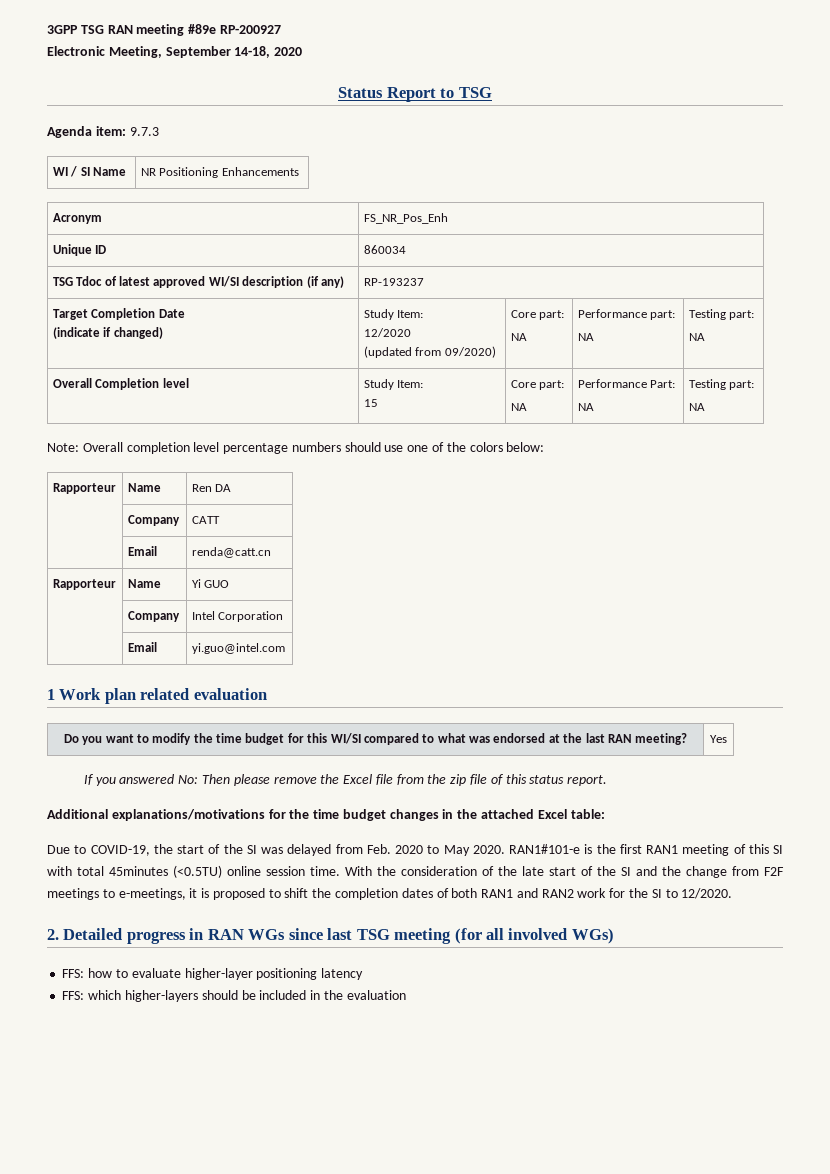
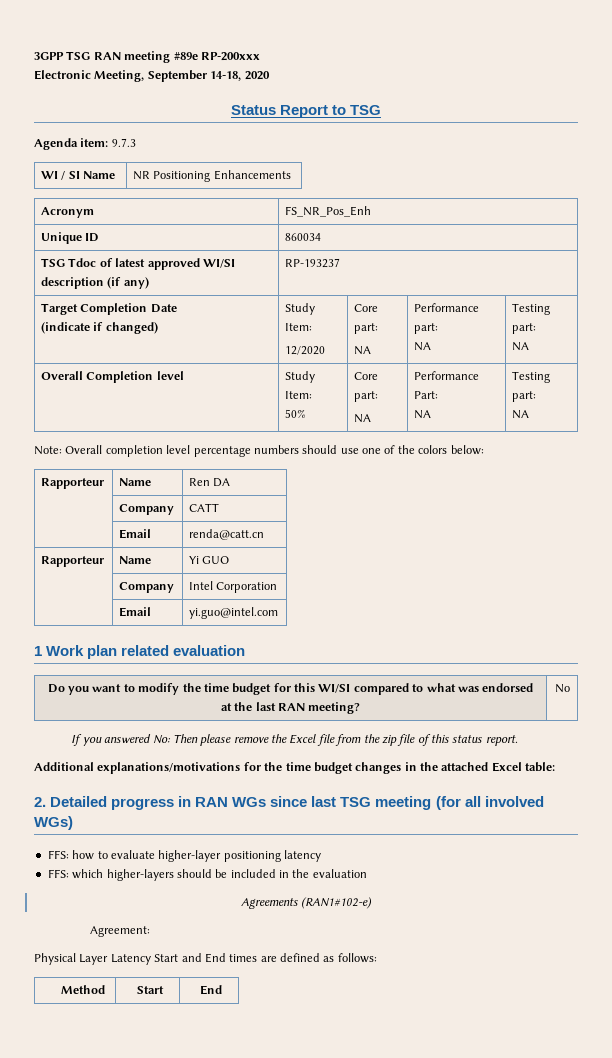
[219,25,281,34] RP-200927 -> [200,52,260,61] RP-200xxx
[363,346,496,358] // (updated from 09/2020) -> (326, 350) none
[363,399,378,407] 15 -> [285,409,307,418] 50%
[710,735,727,743] Yes -> [554,684,570,693] No
[47,844,783,856] [47,865,784,878] [47,888,733,900] // Due to COVID-19, the start of the SI was delayed from Feb. 2020 to May 2020. RAN1#101-e is the first RAN1 meeting of this SI with total 45minutes (<0.5TU) online session time. With the consideration of the late start of the SI and the change from F2F meetings to e-meetings, it is proposed to shift the completion dates of both RAN1 and RAN2 work for the SI to 12/2020. -> (556, 767) none
(406, 995) none -> [240,897,373,909] [90,926,151,937] [34,953,377,965] [61,985,106,994] [137,986,165,994] [199,985,222,995] // Agreements (RAN1#102-e) // Agreement: // Physical Layer Latency Start and End times are defined as follows: // Method | Start | End

